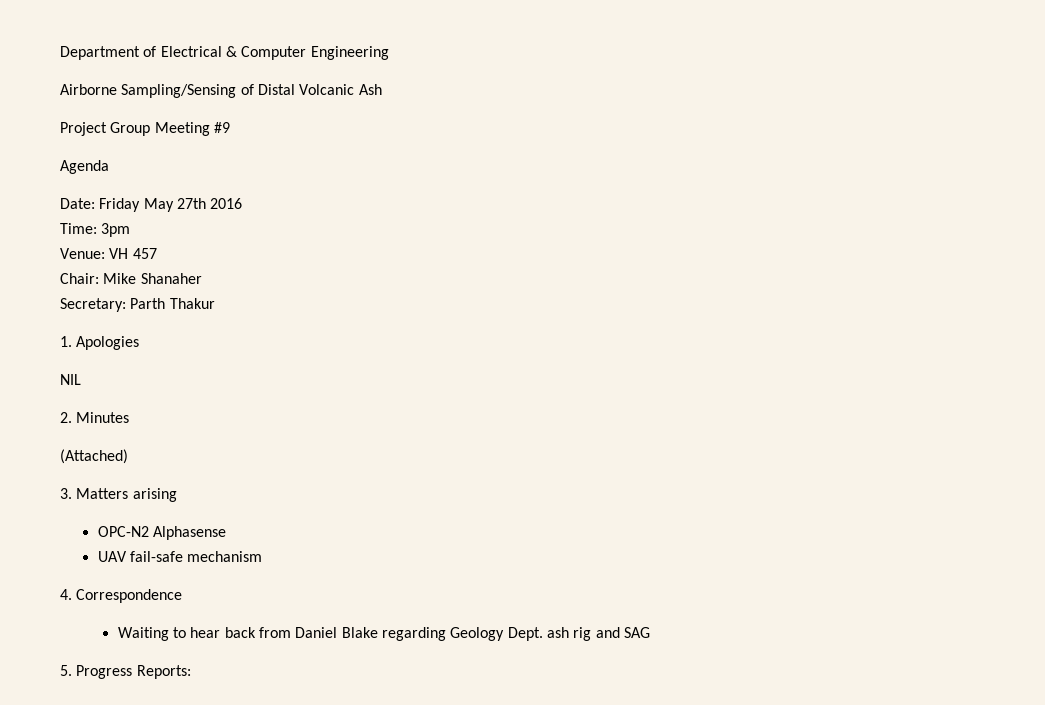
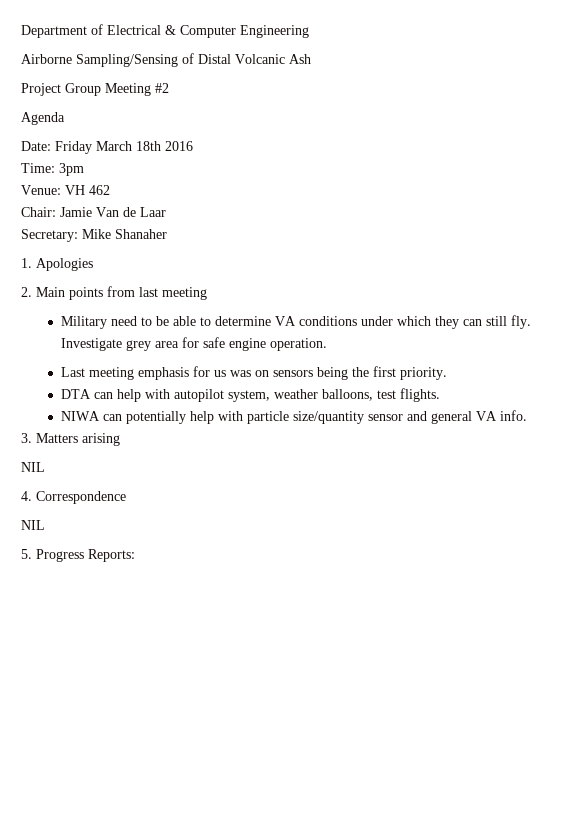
[213,122,230,133] #9 -> [155,83,169,93] #2
[143,198,206,212] May 27th -> [96,141,161,151] March 18th
[132,248,157,259] 457 -> [89,185,110,195] 462
(99, 278) none -> [60,207,166,217] [21,229,78,242] Jamie Van de Laar // Secretary:
[60,298,215,312] // Secretary: Parth Thakur -> (167, 234) none
[60,374,81,385] [60,412,130,423] [60,449,128,464] [60,488,177,502] [97,526,226,540] [97,551,263,562] [60,589,183,603] [117,627,650,641] NIL // 2. Minutes // (Attached) // 3. Matters arising // OPC-N2 Alphasense // UAV fail-safe mechanism // 4. Correspondence // Waiting to hear back from Daniel Blake regarding Geology Dept. ash rig and SAG -> [21,286,207,300] [61,315,532,329] [61,337,328,351] [61,366,448,380] [61,388,441,402] [61,410,528,424] [21,433,120,446] [21,462,45,472] [21,491,126,504] [21,520,45,530] 2. Main points from last meeting // Military need to be able to determine VA conditions under which they can still fly. Investigate grey area for safe engine operation. // Last meeting emphasis for us was on sensors being the first priority. // DTA can help with autopilot system, weather balloons, test flights. // NIWA can potentially help with particle size/quantity sensor and general VA info. // 3. Matters arising // NIL // 4. Correspondence // NIL

